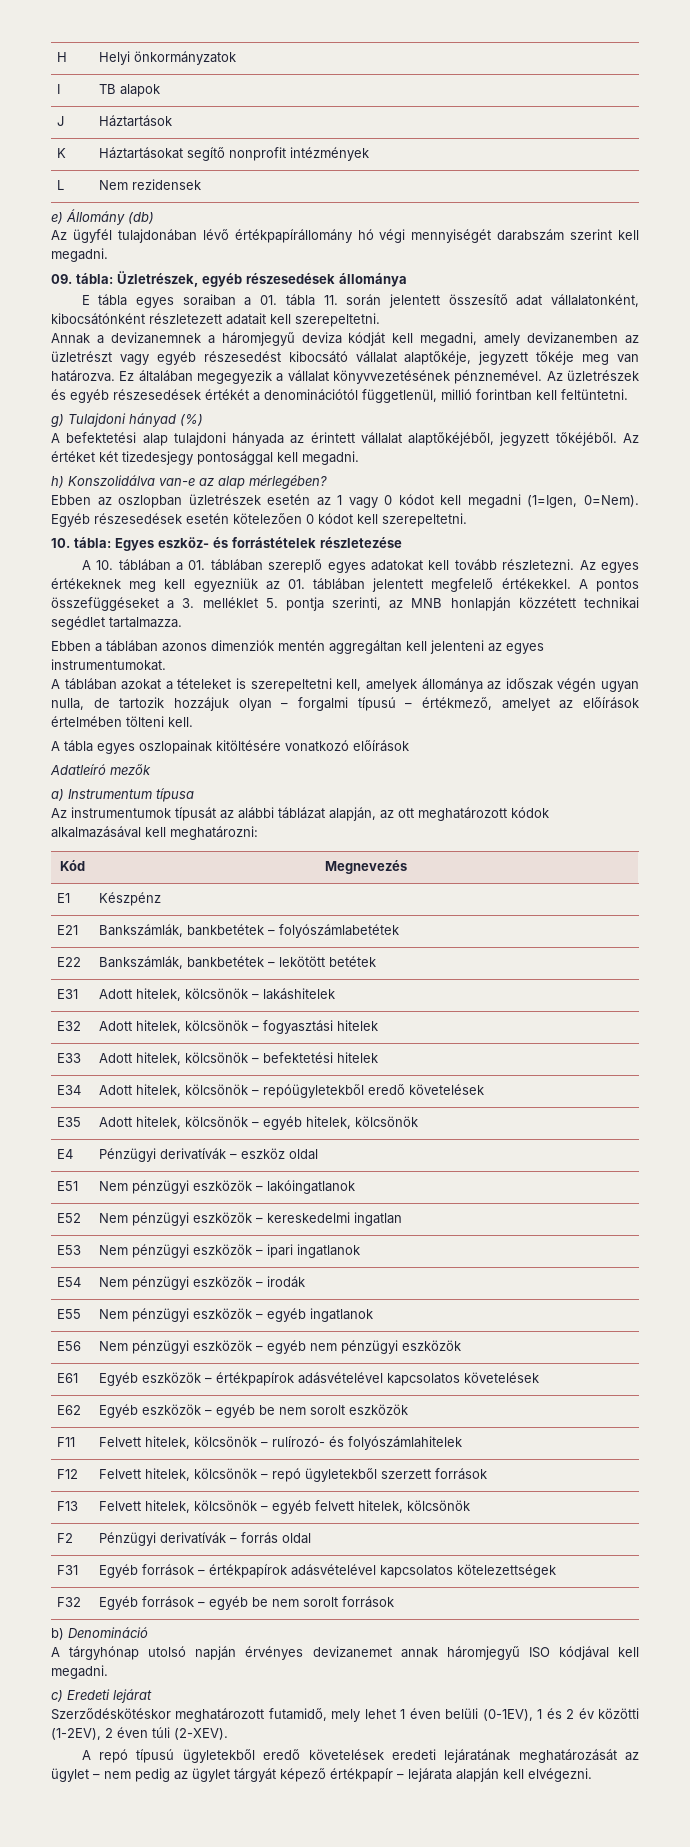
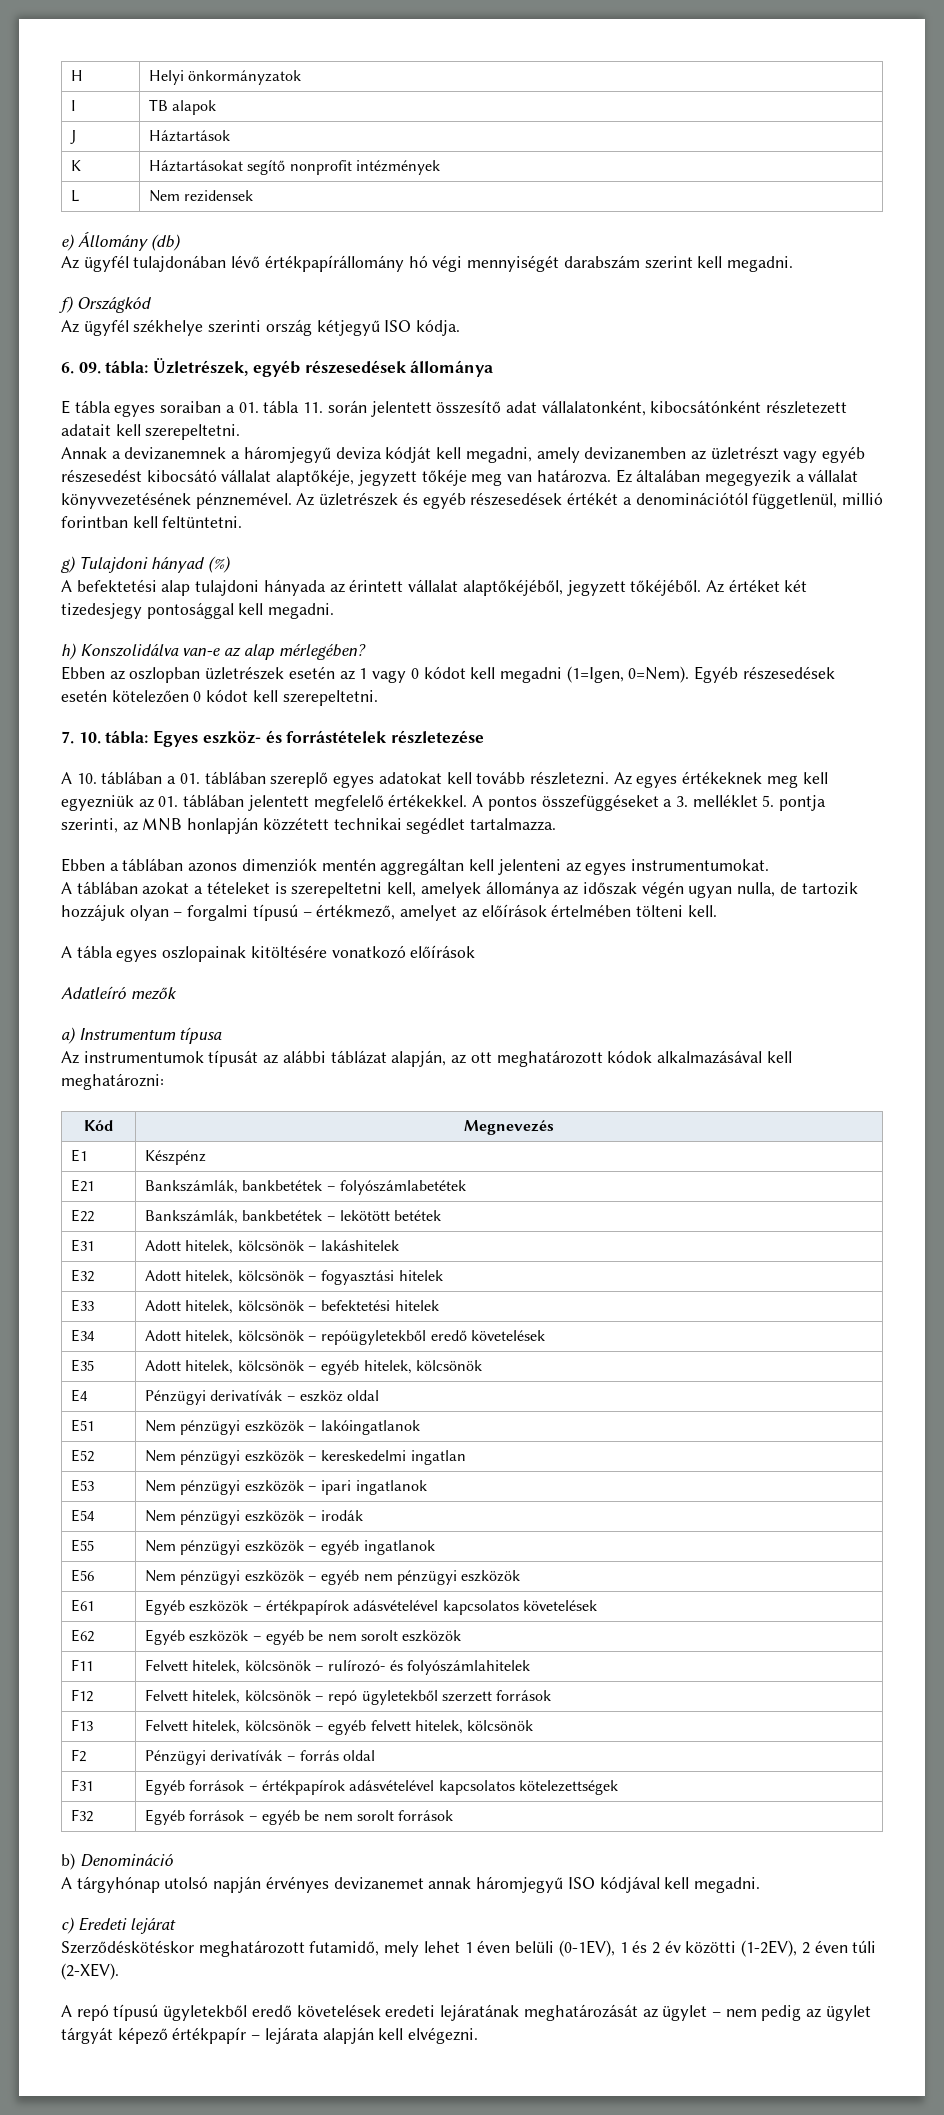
(108, 255) none -> [59,296,152,313] [61,319,461,336] [61,362,74,374] f) Országkód // Az ügyfél székhelye szerinti ország kétjegyű ISO kódja. // 6.
(467, 520) none -> [61,731,74,744] 7.

